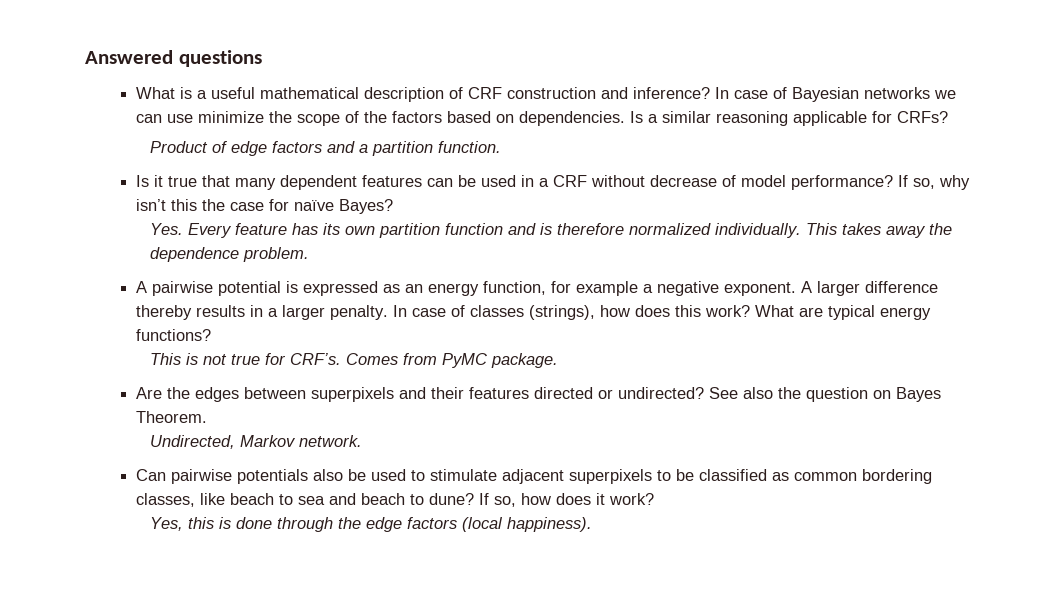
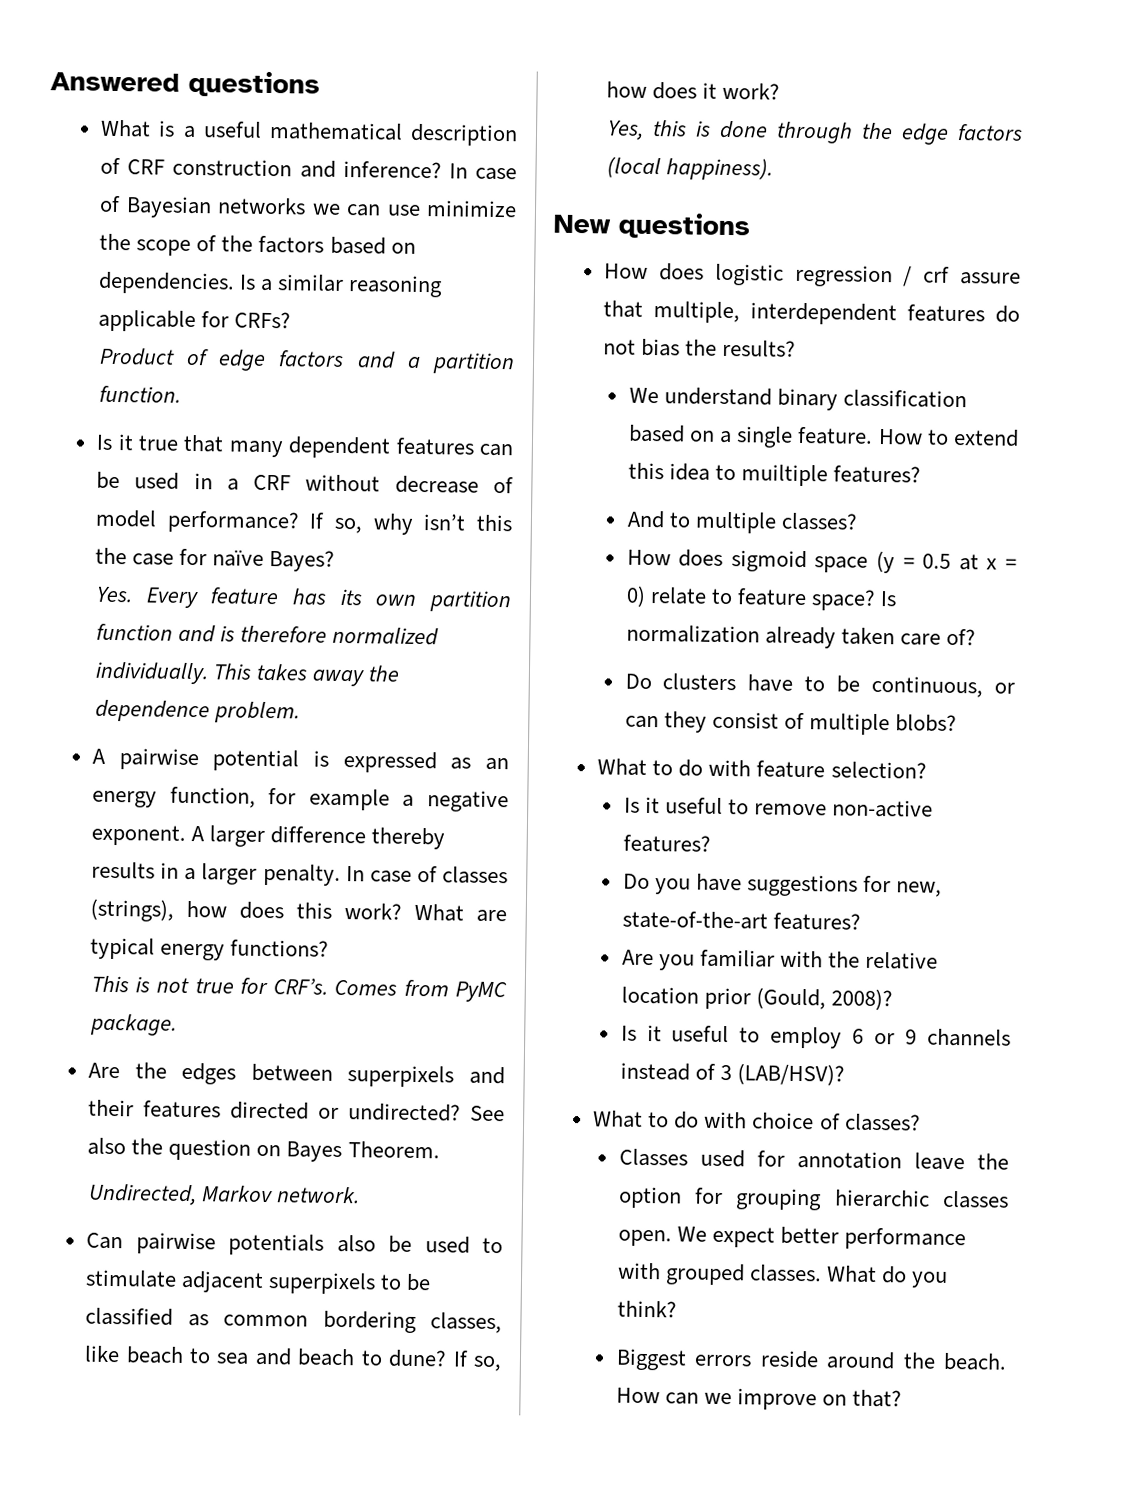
(593, 524) none -> [553,212,750,240] [604,263,1021,288] [603,300,1020,326] [603,338,797,357] [628,387,967,411] [627,424,1019,448] [627,462,921,487] [626,510,858,534] [626,549,1017,574] [625,585,897,611] [625,624,976,649] [624,673,1015,698] [624,711,957,736] [597,758,927,779] [623,796,933,818] [622,834,711,853] [622,873,942,897] [621,910,861,931] [621,949,938,971] [620,986,893,1011] [620,1024,1011,1049] [619,1062,845,1086] [593,1110,921,1132] [618,1148,1009,1171] [617,1186,1009,1211] [617,1226,966,1251] [617,1262,948,1288] [616,1300,677,1318] [615,1348,1007,1371] [615,1387,902,1411] // New questions // How does logistic regression / crf assure that multiple, interdependent features do not bias the results? // We understand binary classification based on a single feature. How to extend this idea to muiltiple features? // And to multiple classes? // How does sigmoid space (y = 0.5 at x = 0) relate to feature space? Is normalization already taken care of? // Do clusters have to be continuous, or can they consist of multiple blobs? // What to do with feature selection? // Is it useful to remove non-active features? // Do you have suggestions for new, state-of-the-art features? // Are you familiar with the relative location prior (Gould, 2008)? // Is it useful to employ 6 or 9 channels instead of 3 (LAB/HSV)? // What to do with choice of classes? // Classes used for annotation leave the option for grouping hierarchic classes open. We expect better performance with grouped classes. What do you think? // Biggest errors reside around the beach. How can we improve on that?

